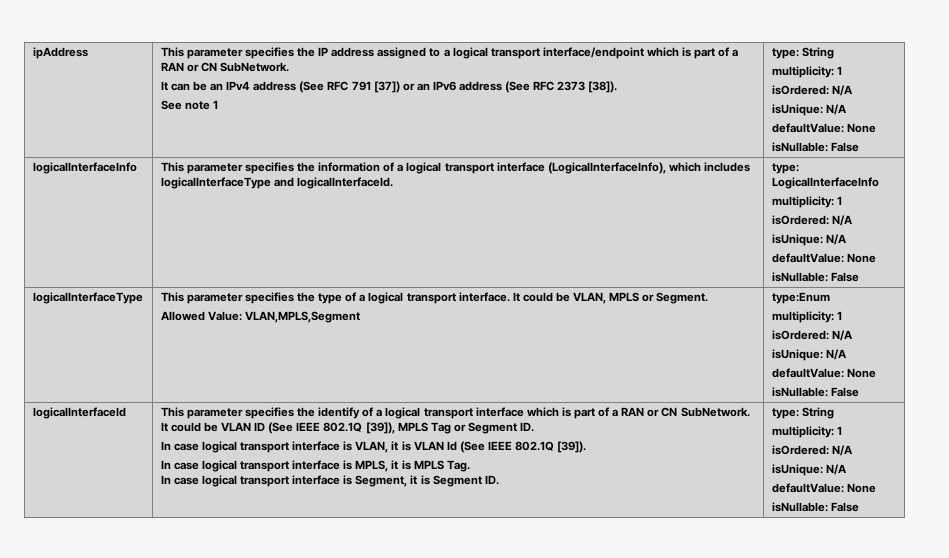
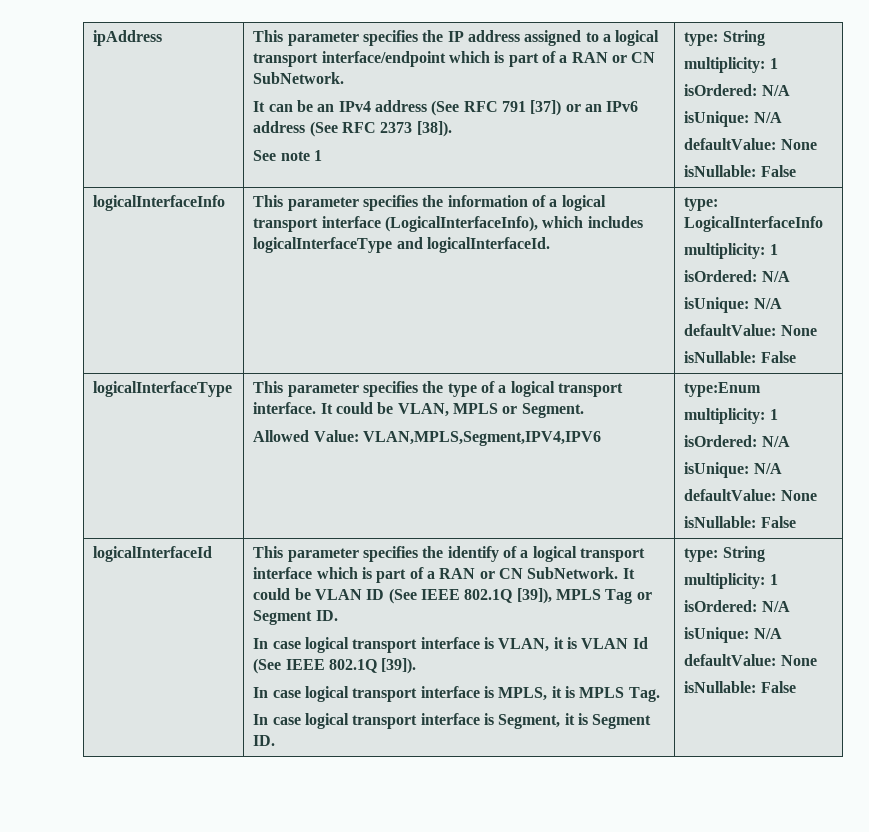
[244,311,360,323] VLAN,MPLS,Segment -> [363,431,602,446] VLAN,MPLS,Segment,IPV4,IPV6

